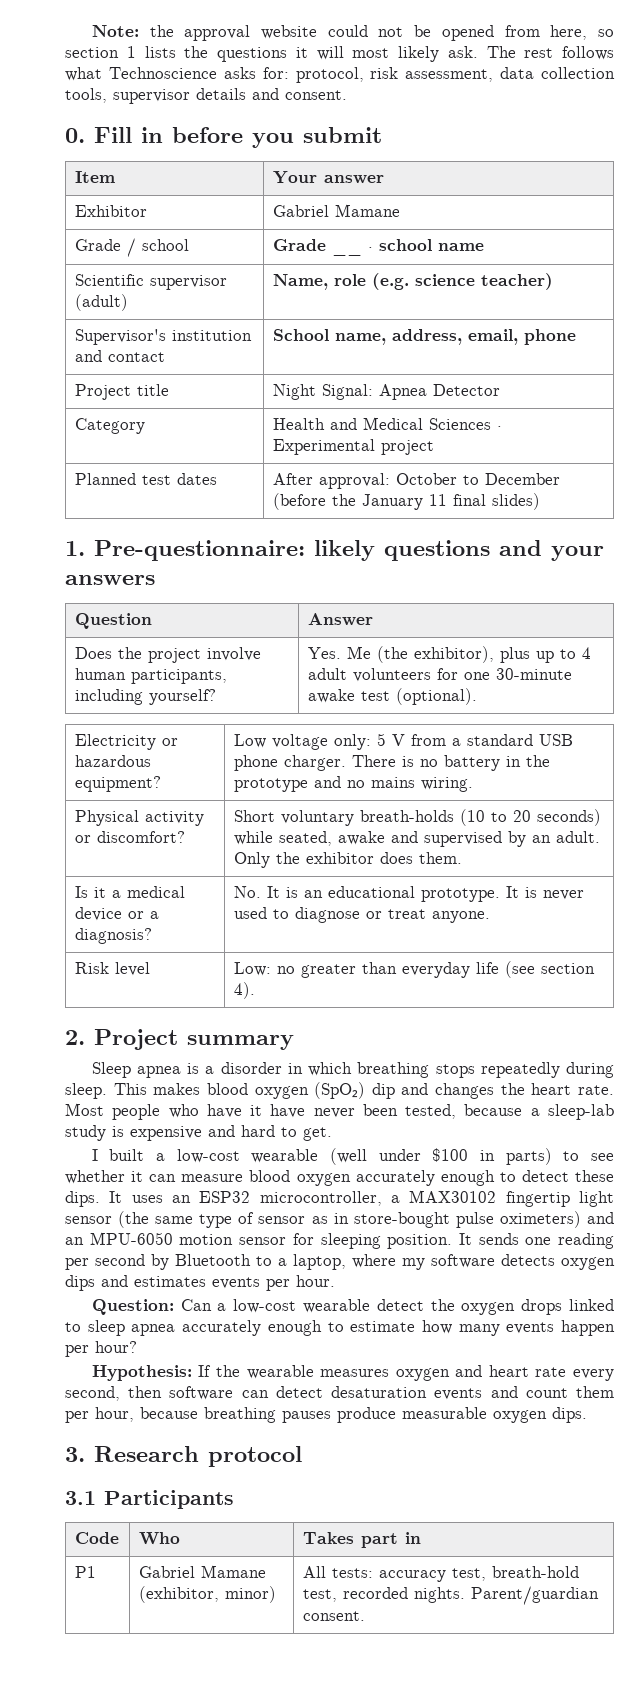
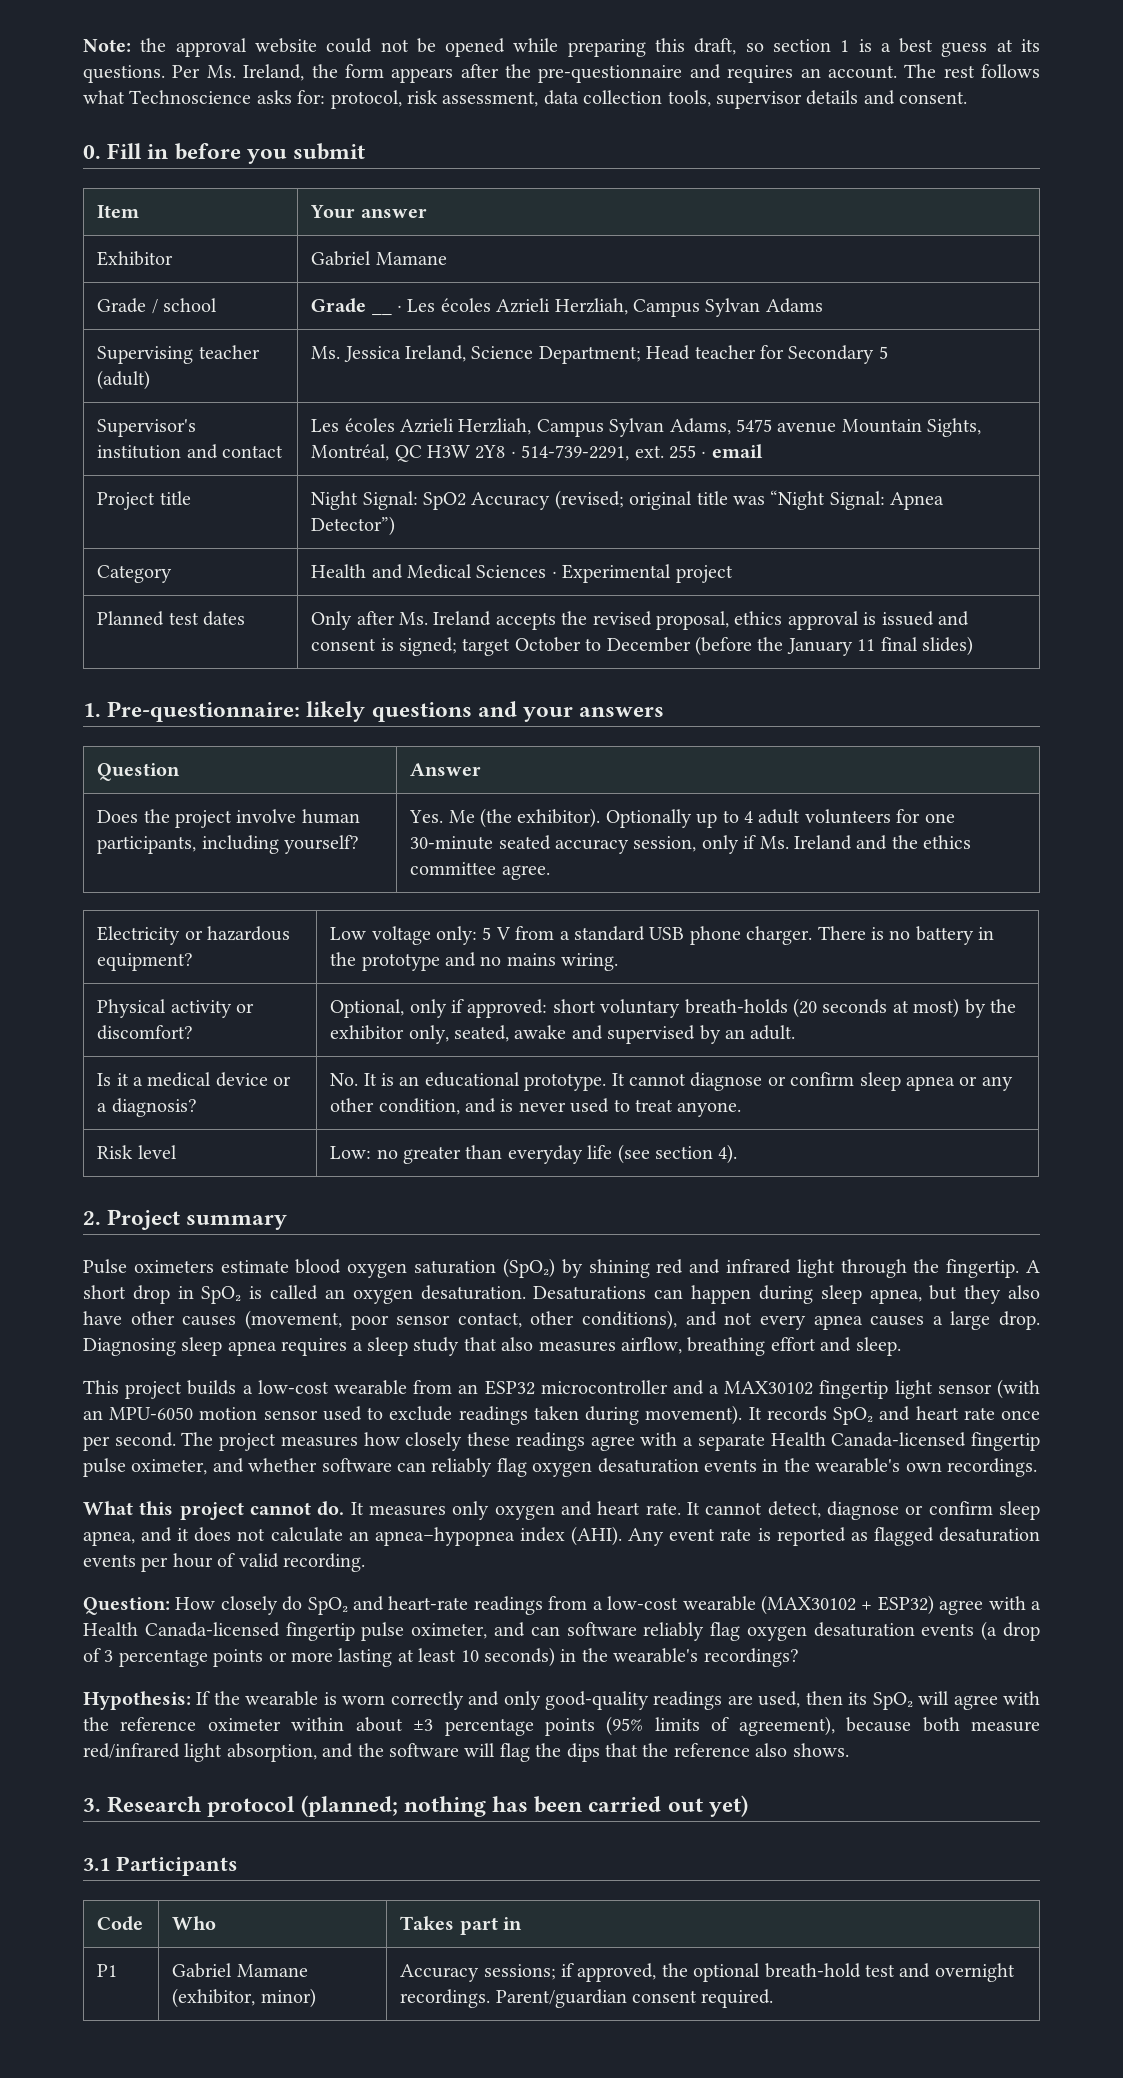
[504,25,614,40] [65,46,478,62] from here, so section 1 lists the questions it will most likely ask. -> [513,38,1040,57] [83,64,897,83] while preparing this draft, so section 1 is a best guess at its questions. Per Ms. Ireland, the form appears after the pre-questionnaire and requires an account.
[378,239,484,251] [74,274,227,290] [74,294,128,311] [272,273,553,290] [74,329,252,345] [74,350,165,362] [272,329,576,345] [74,384,169,400] [272,384,500,400] school name // Scientific supervisor (adult) | Name, role (e.g. science teacher) // Supervisor's institution and contact | School name, address, email, phone // Project title | Night Signal: Apnea Detector -> [407,298,823,317] [97,345,260,364] [97,370,151,390] [311,345,888,364] [97,419,197,437] [97,444,284,459] [311,418,982,437] [311,444,763,462] [97,491,191,510] [311,490,945,510] [311,516,396,536] Les écoles Azrieli Herzliah, Campus Sylvan Adams // Supervising teacher (adult) | Ms. Jessica Ireland, Science Department; Head teacher for Secondary 5 // Supervisor's institution and contact | Les écoles Azrieli Herzliah, Campus Sylvan Adams, 5475 avenue Mountain Sights, Montréal, QC H3W 2Y8 · 514-739-2291, ext. 255 · email // Project title | Night Signal: SpO2 Accuracy (revised; original title was “Night Signal: Apnea Detector”)
[272,473,390,489] After approval: -> [311,611,970,630] [311,637,511,656] Only after Ms. Ireland accepts the revised proposal, ethics approval is issued and consent is signed; target
[413,646,530,663] exhibitor), plus -> [517,808,692,828] exhibitor). Optionally
[307,688,477,705] awake test (optional). -> [498,835,972,854] [410,862,550,880] seated accuracy session, only if Ms. Ireland and the ethics committee agree.
[233,809,601,826] [233,831,273,845] Short voluntary breath-holds (10 to 20 seconds) while -> [330,998,1017,1018] [330,1025,449,1044] Optional, only if approved: short voluntary breath-holds (20 seconds at most) by the exhibitor only,
[233,852,462,868] Only the exhibitor does them. -> (796, 1032) none
(519, 892) none -> [629,1072,1013,1091] [330,1098,497,1115] cannot diagnose or confirm sleep apnea or any other condition, and
[294,907,382,923] diagnose or -> (630, 1105) none
[91,1062,614,1078] [65,1082,614,1099] [65,1103,614,1120] [65,1125,332,1141] [91,1148,614,1165] [65,1170,615,1186] [65,1191,382,1207] Sleep apnea is a disorder in which breathing stops repeatedly during sleep. This makes blood oxygen (SpO₂) dip and changes the heart rate. Most people who have it have never been tested, because a sleep-lab study is expensive and hard to get. // I built a low-cost wearable (well under $100 in parts) to see whether it can measure blood oxygen accurately enough to detect these dips. It uses an ESP32 microcontroller, -> [83,1258,1040,1278] [83,1285,1041,1304] [83,1310,1040,1330] [83,1337,901,1356] [83,1380,704,1399] Pulse oximeters estimate blood oxygen saturation (SpO₂) by shining red and infrared light through the fingertip. A short drop in SpO₂ is called an oxygen desaturation. Desaturations can happen during sleep apnea, but they also have other causes (movement, poor sensor contact, other conditions), and not every apnea causes a large drop. Diagnosing sleep apnea requires a sleep study that also measures airflow, breathing effort and sleep. // This project builds a low-cost wearable from an ESP32 microcontroller and
[118,1211,614,1228] [65,1232,614,1249] [65,1254,615,1270] [65,1275,335,1291] [91,1299,614,1315] [65,1320,615,1336] [65,1341,137,1357] [91,1365,614,1381] [65,1386,614,1401] [65,1407,587,1423] [65,1446,302,1467] (the same type of sensor as in store-bought pulse oximeters) and an MPU-6050 motion sensor for sleeping position. It sends one reading per second by Bluetooth to a laptop, where my software detects oxygen dips and estimates events per hour. // Question: Can a low-cost wearable detect the oxygen drops linked to sleep apnea accurately enough to estimate how many events happen per hour? // Hypothesis: If the wearable measures oxygen and heart rate every second, then software can detect desaturation events and count them per hour, because breathing pauses produce measurable oxygen dips. // 3. Research protocol -> [997,1379,1040,1399] [83,1405,1041,1425] [83,1432,1040,1451] [83,1458,1037,1477] [83,1501,1041,1520] [83,1526,1040,1546] [83,1553,365,1572] [83,1595,1041,1615] [83,1621,1041,1641] [83,1647,799,1667] [83,1691,1040,1710] [83,1716,1040,1736] [83,1743,849,1762] [83,1795,748,1817] (with an MPU-6050 motion sensor used to exclude readings taken during movement). It records SpO₂ and heart rate once per second. The project measures how closely these readings agree with a separate Health Canada-licensed fingertip pulse oximeter, and whether software can reliably flag oxygen desaturation events in the wearable's own recordings. // What this project cannot do. It measures only oxygen and heart rate. It cannot detect, diagnose or confirm sleep apnea, and it does not calculate an apnea–hypopnea index (AHI). Any event rate is reported as flagged desaturation events per hour of valid recording. // Question: How closely do SpO₂ and heart-rate readings from a low-cost wearable (MAX30102 + ESP32) agree with a Health Canada-licensed fingertip pulse oximeter, and can software reliably flag oxygen desaturation events (a drop of 3 percentage points or more lasting at least 10 seconds) in the wearable's recordings? // Hypothesis: If the wearable is worn correctly and only good-quality readings are used, then its SpO₂ will agree with the reference oximeter within about ±3 percentage points (95% limits of agreement), because both measure red/infrared light absorption, and the software will flag the dips that the reference also shows. // 3. Research protocol (planned; nothing has been carried out yet)
[302,1566,579,1582] [302,1586,599,1605] [302,1611,365,1621] All tests: accuracy test, breath-hold test, recorded nights. Parent/guardian consent. -> [400,1963,1015,1982] [400,1989,774,2008] Accuracy sessions; if approved, the optional breath-hold test and overnight recordings. Parent/guardian consent required.

